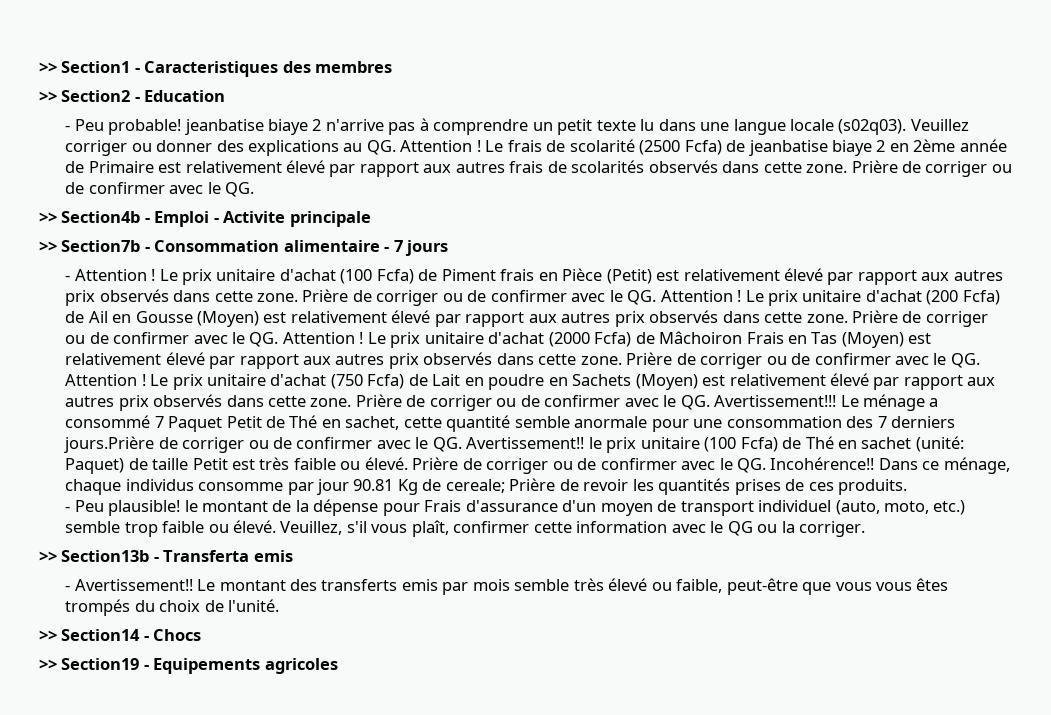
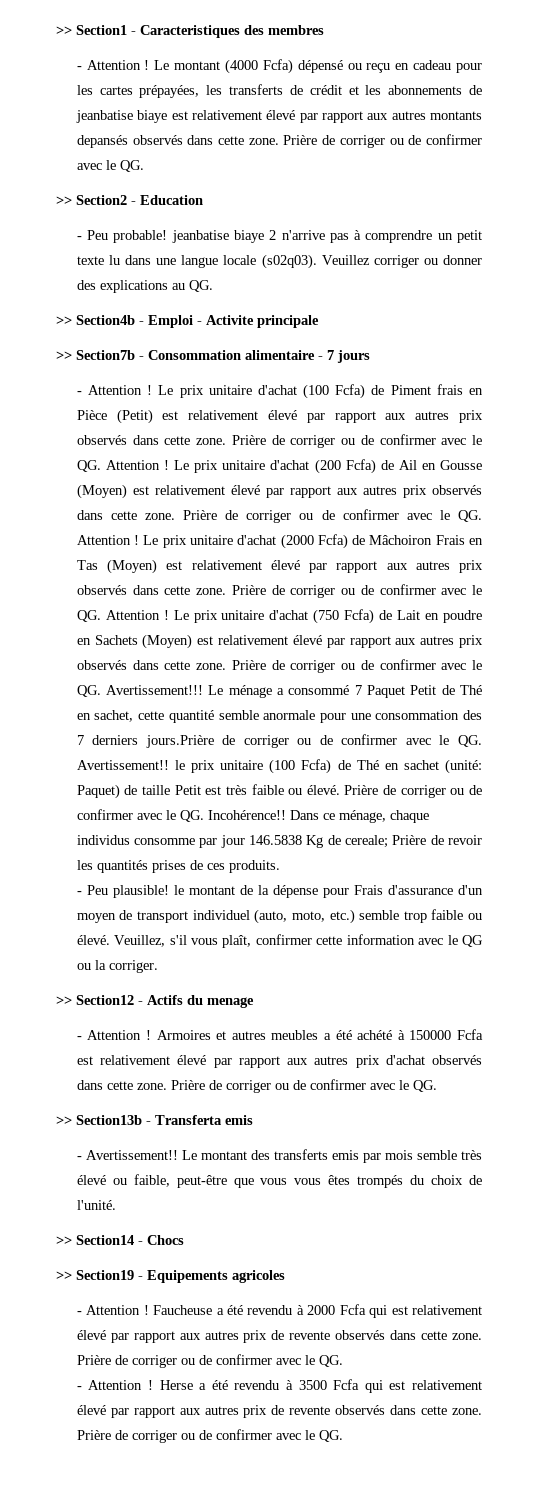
(393, 67) none -> [76,59,483,74] [76,84,482,98] [75,110,482,123] [76,134,482,148] [76,160,144,172] // - Attention ! Le montant (4000 Fcfa) dépensé ou reçu en cadeau pour les cartes prépayées, les transferts de crédit et les abonnements de jeanbatise biaye est relativement élevé par rapport aux autres montants depansés observés dans cette zone. Prière de corriger ou de confirmer avec le QG.
[400,139,1007,156] [65,160,1012,177] [65,182,255,197] Attention ! Le frais de scolarité (2500 Fcfa) de jeanbatise biaye 2 en 2ème année de Primaire est relativement élevé par rapport aux autres frais de scolarités observés dans cette zone. Prière de corriger ou de confirmer avec le QG. -> (213, 286) none
[353,479,394,491] 90.81 -> [249,835,303,845] 146.5838
(865, 529) none -> [56,995,254,1008] [76,1029,484,1040] [76,1055,483,1068] [76,1079,437,1093] // >> Section12 - Actifs du menage // - Attention ! Armoires et autres meubles a été achété à 150000 Fcfa est relativement élevé par rapport aux autres prix d'achat observés dans cette zone. Prière de corriger ou de confirmer avec le QG.
(338, 666) none -> [76,1304,482,1318] [76,1330,482,1343] [76,1354,343,1368] [76,1379,483,1393] [76,1405,482,1418] [76,1429,343,1443] // - Attention ! Faucheuse a été revendu à 2000 Fcfa qui est relativement élevé par rapport aux autres prix de revente observés dans cette zone. Prière de corriger ou de confirmer avec le QG. // - Attention ! Herse a été revendu à 3500 Fcfa qui est relativement élevé par rapport aux autres prix de revente observés dans cette zone. Prière de corriger ou de confirmer avec le QG.

